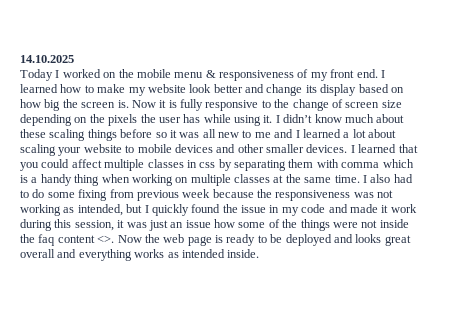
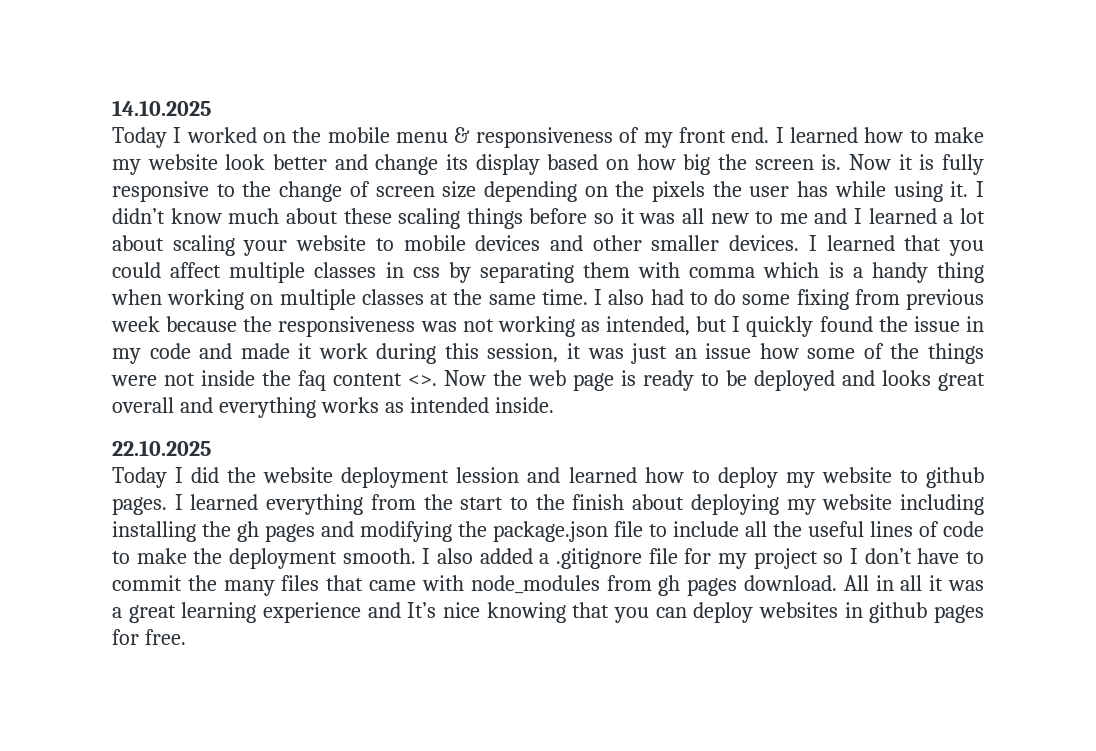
(260, 253) none -> [112,440,211,456] [112,467,985,488] [112,494,984,515] [112,521,984,542] [112,548,984,569] [112,575,984,596] [112,602,984,623] [112,629,186,645] // 22.10.2025 // Today I did the website deployment lession and learned how to deploy my website to github pages. I learned everything from the start to the finish about deploying my website including installing the gh pages and modifying the package.json file to include all the useful lines of code to make the deployment smooth. I also added a .gitignore file for my project so I don’t have to commit the many files that came with node_modules from gh pages download. All in all it was a great learning experience and It’s nice knowing that you can deploy websites in github pages for free.

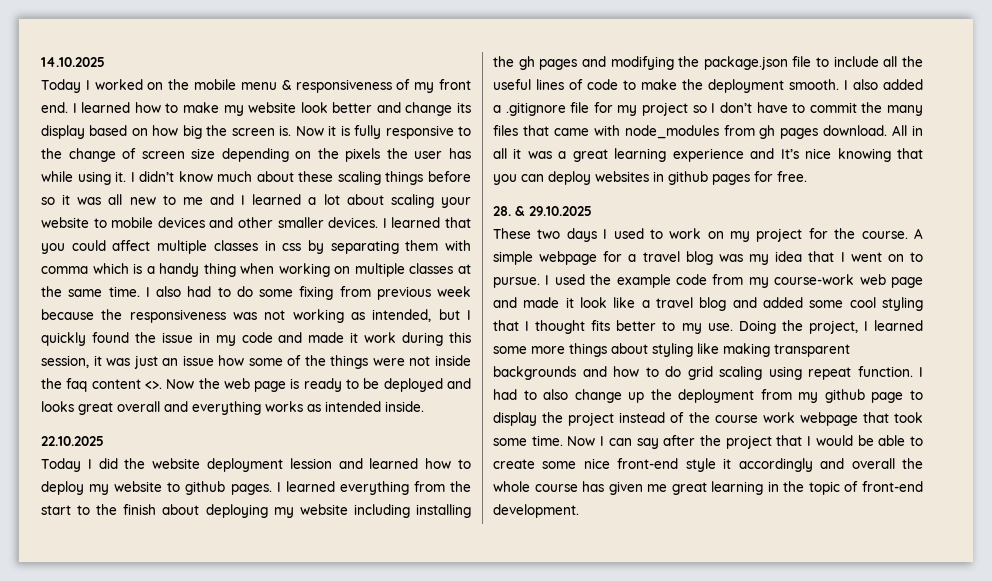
(186, 637) none -> [493,206,592,216] [493,228,923,242] [493,251,923,265] [493,274,923,288] [493,297,923,311] [493,320,923,334] [493,343,850,357] [493,366,923,380] [493,389,923,403] [493,412,923,426] [493,435,923,449] [493,458,923,472] [493,481,923,495] [493,504,579,518] // 28. & 29.10.2025 // These two days I used to work on my project for the course. A simple webpage for a travel blog was my idea that I went on to pursue. I used the example code from my course-work web page and made it look like a travel blog and added some cool styling that I thought fits better to my use. Doing the project, I learned some more things about styling like making transparent backgrounds and how to do grid scaling using repeat function. I had to also change up the deployment from my github page to display the project instead of the course work webpage that took some time. Now I can say after the project that I would be able to create some nice front-end style it accordingly and overall the whole course has given me great learning in the topic of front-end development.

